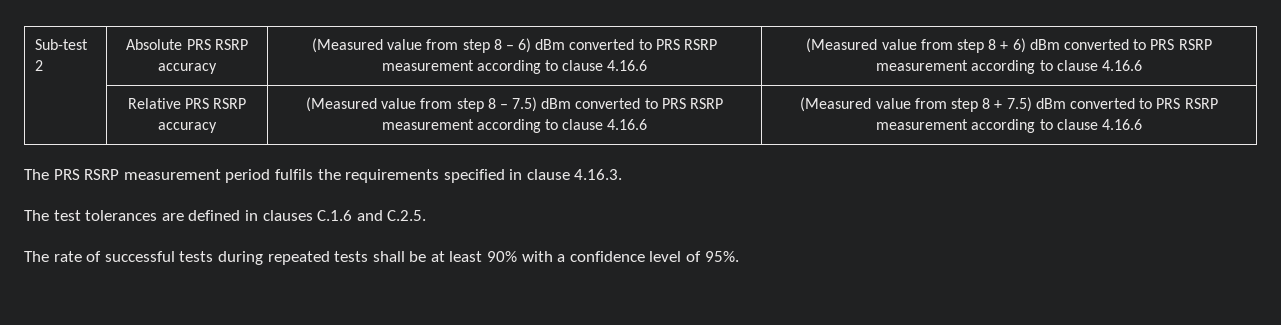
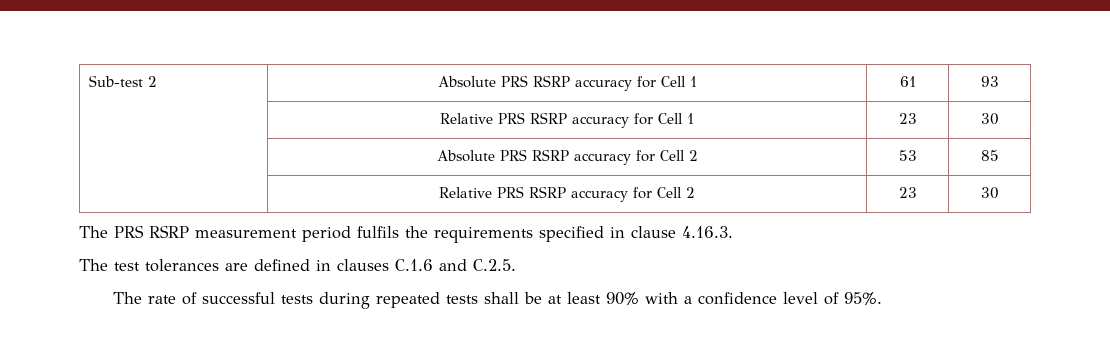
[311,38,718,53] [381,60,648,74] [806,38,1212,53] [876,60,1142,74] [127,98,247,109] [158,122,217,133] [305,97,724,112] [381,119,648,133] [800,97,1218,112] [876,119,1142,133] | (Measured value from step 8 – 6) dBm converted to PRS RSRP measurement according to clause 4.16.6 | (Measured value from step 8 + 6) dBm converted to PRS RSRP measurement according to clause 4.16.6 // | Relative PRS RSRP accuracy | (Measured value from step 8 – 7.5) dBm converted to PRS RSRP measurement according to clause 4.16.6 | (Measured value from step 8 + 7.5) dBm converted to PRS RSRP measurement according to clause 4.16.6 -> [636,76,697,88] [899,76,916,87] [980,76,999,87] [440,112,694,128] [898,113,917,124] [980,113,999,125] [436,149,698,165] [898,150,917,161] [980,150,999,161] [439,186,695,202] [898,187,917,198] [980,187,999,199] for Cell 1 | 61 | 93 // | Relative PRS RSRP accuracy for Cell 1 | 23 | 30 // | Absolute PRS RSRP accuracy for Cell 2 | 53 | 85 // | Relative PRS RSRP accuracy for Cell 2 | 23 | 30

